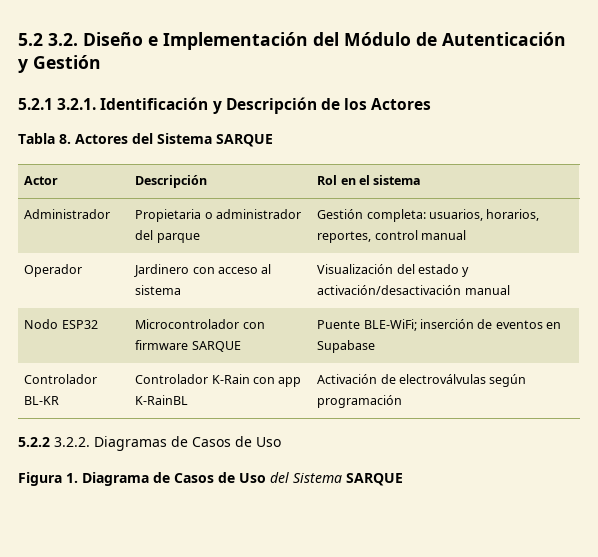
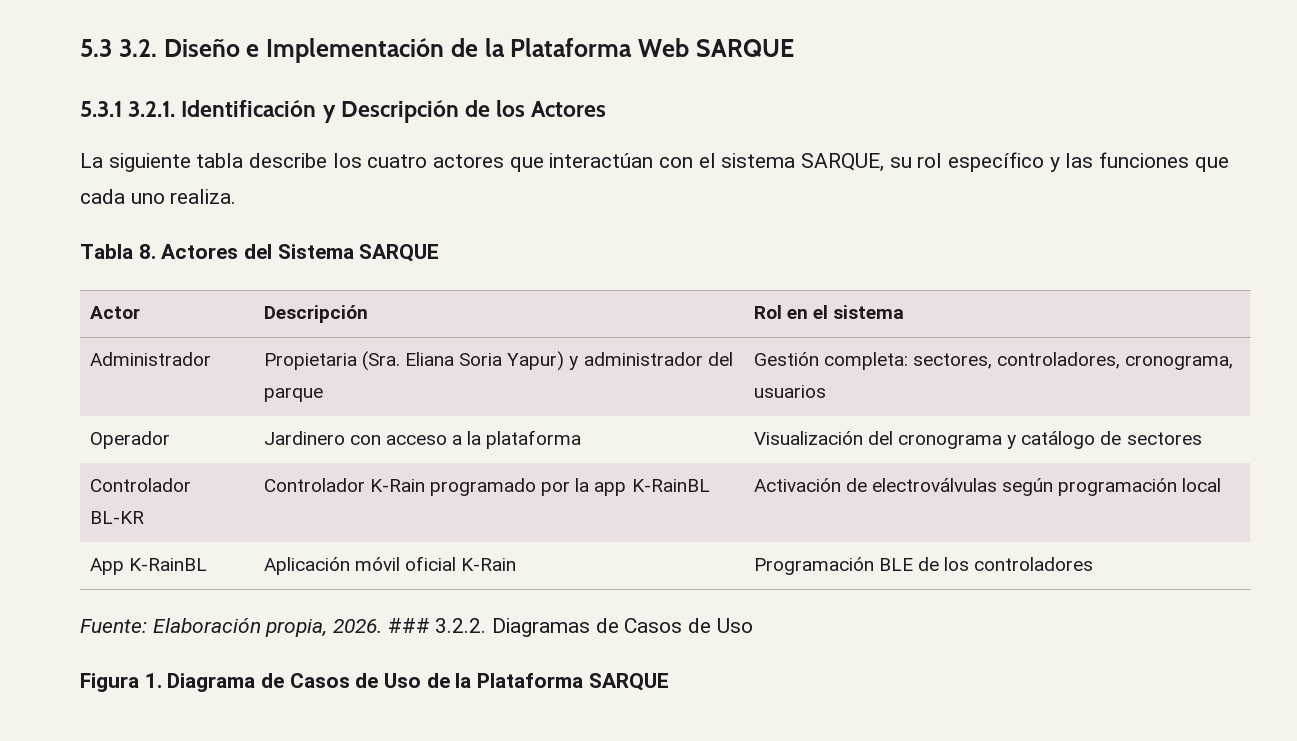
[18,33,43,46] 5.2 -> [80,39,112,57] 5.3
[313,32,566,46] [18,55,101,73] [18,98,53,110] del Módulo de Autenticación y Gestión // 5.2.1 -> [450,38,794,57] [80,101,122,117] de la Plataforma Web SARQUE // 5.3.1
(432, 104) none -> [80,152,1229,172] [80,189,237,204] // La siguiente tabla describe los cuatro actores que interactúan con el sistema SARQUE, su rol específico y las funciones que cada uno realiza.
[204,212,213,219] o -> [361,351,579,371] (Sra. Eliana Soria Yapur) y
[429,209,540,221] [317,230,467,243] usuarios, horarios, reportes, control manual -> [912,352,1234,370] [753,385,826,398] sectores, controladores, cronograma, usuarios
[261,264,272,274] [135,285,182,295] al sistema -> [452,430,582,449] a la plataforma
[418,264,470,277] [317,285,510,295] [24,319,98,329] [135,319,265,329] [135,340,241,352] [317,319,562,331] [317,340,376,353] estado y activación/desactivación manual // Nodo ESP32 | Microcontrolador con firmware SARQUE | Puente BLE-WiFi; inserción de eventos en Supabase -> [897,431,1202,449] cronograma y catálogo de sectores
[253,377,276,384] con -> [429,478,590,496] programado por la
[18,437,50,447] // 5.2.2 -> [1182,478,1222,492] [89,558,207,575] [263,556,517,575] [753,557,1094,575] [80,618,430,637] local // App K-RainBL | Aplicación móvil oficial K-Rain | Programación BLE de los controladores // Fuente: Elaboración propia, 2026. ###
[270,472,342,483] del Sistema -> [426,673,584,688] de la Plataforma

